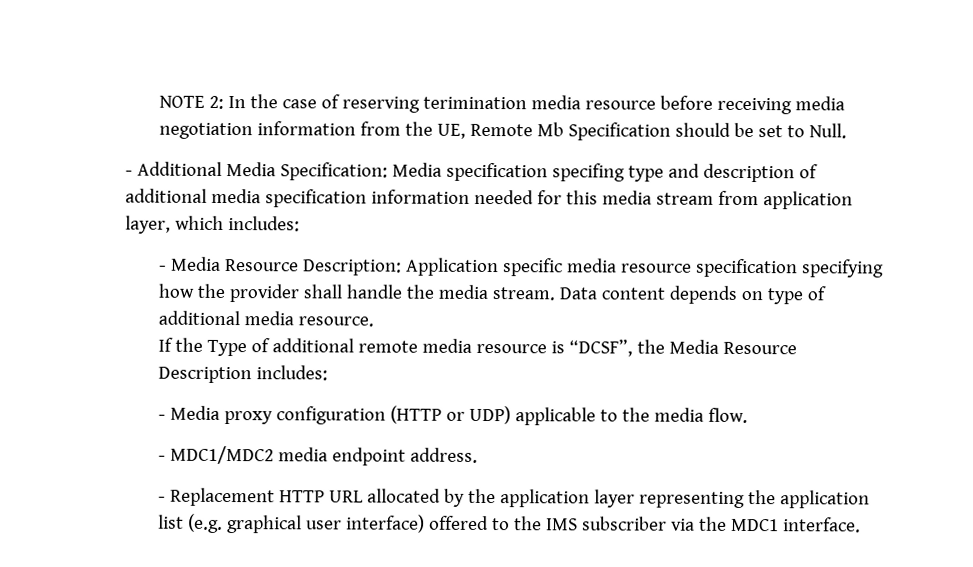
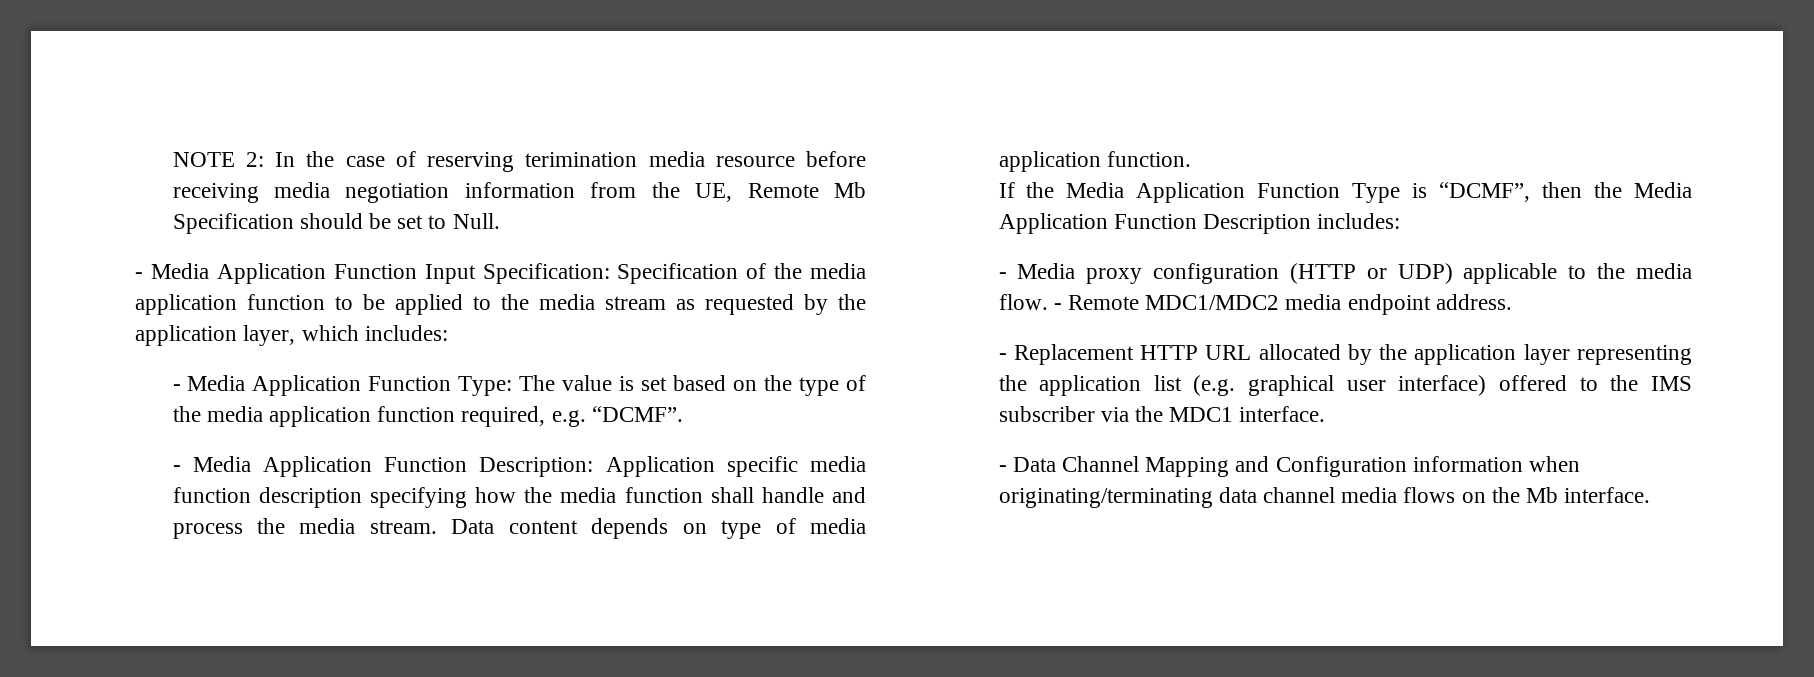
[136,161,818,183] [124,188,759,208] Additional Media Specification: Media specification specifing type and description of additional media specification information needed for this media stream from -> [151,263,866,284] [135,294,867,315] Media Application Function Input Specification: Specification of the media application function to be applied to the media stream as requested by the
[224,258,299,272] Resource -> [252,375,867,396] [172,406,683,427] [172,456,468,477] Application Function Type: The value is set based on the type of the media application function required, e.g. “DCMF”. // - Media Application Function
[620,258,798,278] resource specification -> [172,487,362,508] function description
[228,284,402,303] provider shall handle -> [560,487,867,503] [172,523,243,539] media function shall handle and process
[157,310,374,327] additional media resource. -> [809,518,866,534] [998,151,1191,172] media application function.
[206,338,797,357] Type of additional remote media resource is “DCSF”, the Media Resource -> [1066,182,1692,203] [998,213,1197,234] Media Application Function Type is “DCMF”, then the Media Application Function
[157,455,166,461] // - -> [1053,295,1139,310] - Remote
(861, 525) none -> [998,456,1581,477] [998,487,1651,508] // - Data Channel Mapping and Configuration information when originating/terminating data channel media flows on the Mb interface.

